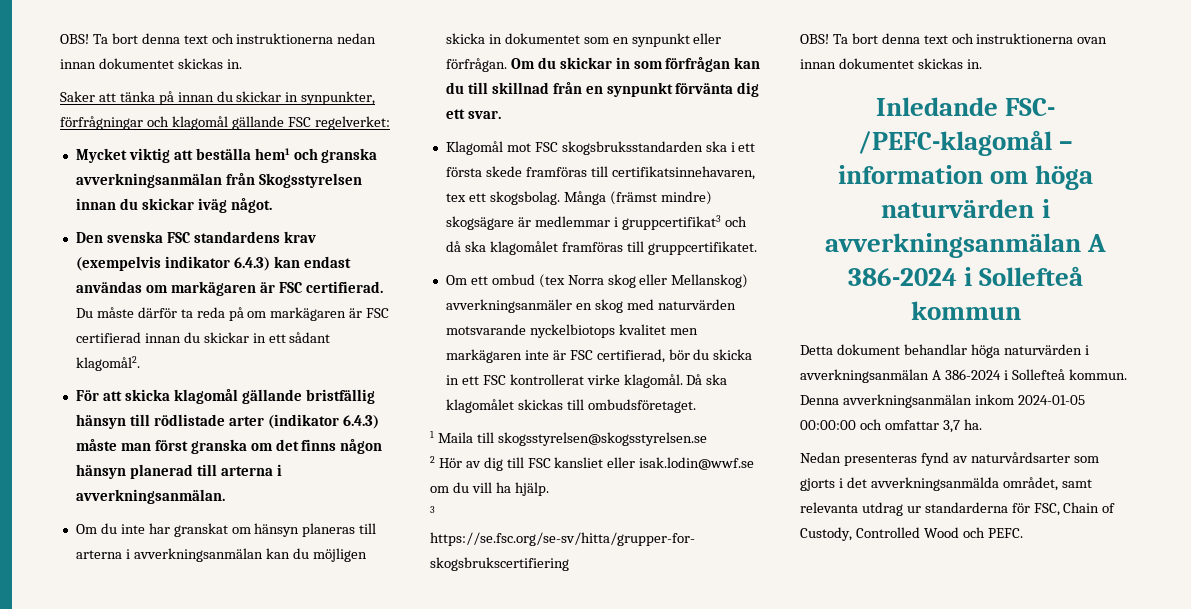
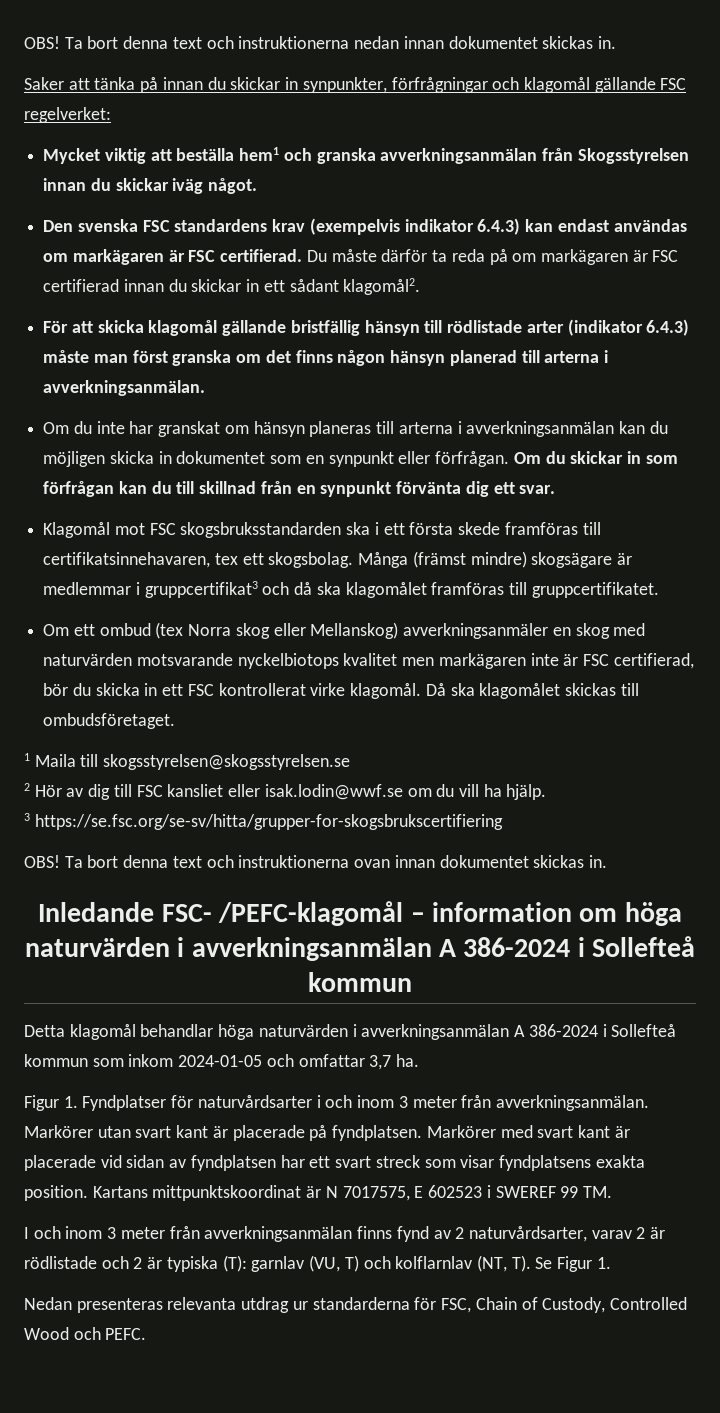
[836,344,900,355] dokument -> [69,1024,136,1040] klagomål
[1068,369,1127,380] [800,394,972,408] kommun. Denna avverkningsanmälan -> [24,1054,124,1067] kommun som
[800,420,856,430] 00:00:00 -> (263, 1061) none
[800,452,1099,466] [800,477,1092,491] Nedan presenteras fynd av naturvårdsarter som gjorts i det avverkningsanmälda området, samt -> [24,1095,649,1111] [24,1125,630,1141] [24,1155,645,1171] [24,1185,612,1201] [24,1226,666,1242] [24,1255,611,1272] [24,1297,163,1313] Figur 1. Fyndplatser för naturvårdsarter i och inom 3 meter från avverkningsanmälan. Markörer utan svart kant är placerade på fyndplatsen. Markörer med svart kant är placerade vid sidan av fyndplatsen har ett svart streck som visar fyndplatsens exakta position. Kartans mittpunktskoordinat är N 7017575, E 602523 i SWEREF 99 TM. // I och inom 3 meter från avverkningsanmälan finns fynd av 2 naturvårdsarter, varav 2 är rödlistade och 2 är typiska (T): garnlav (VU, T) och kolflarnlav (NT, T). Se Figur 1. // Nedan presenteras

